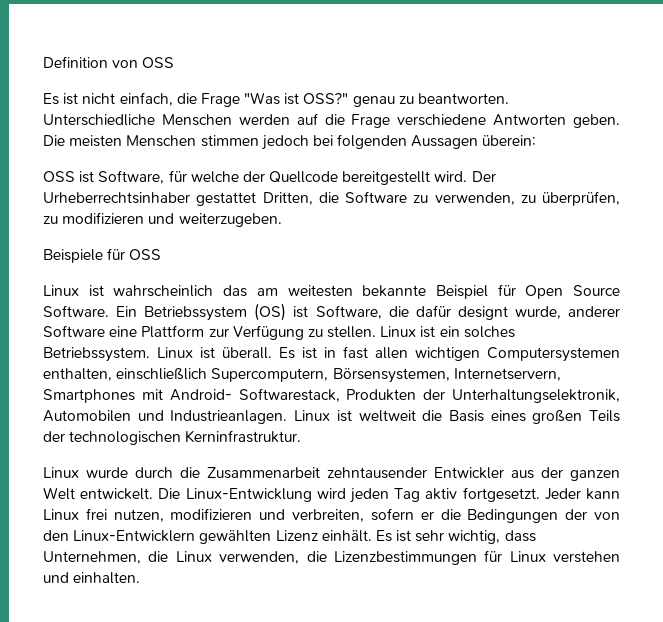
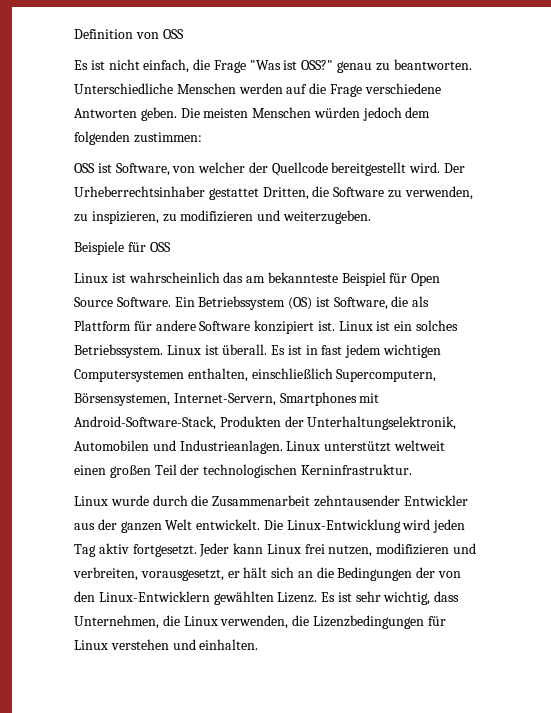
[200,134,537,150] stimmen jedoch bei folgenden Aussagen überein: -> [313,107,431,121] [74,131,202,145] würden jedoch dem folgenden zustimmen:
[168,170,239,183] für welche -> [172,162,246,173] von welcher
[542,191,620,206] überprüfen, -> [91,211,159,224] inspizieren,
[287,285,427,297] weitesten bekannte -> [267,272,338,283] bekannteste
[415,305,621,320] [43,325,377,340] dafür designt wurde, anderer Software eine Plattform zur Verfügung zu stellen. -> [412,296,430,307] [74,320,335,334] als Plattform für andere Software konzipiert ist.
[375,347,408,359] allen -> [345,344,382,358] jedem
[453,368,561,381] Internetservern, -> [173,393,276,406] Internet-Servern,
[169,388,340,402] Android- Softwarestack, -> [74,416,216,430] Android-Software-Stack,
[336,410,620,424] ist weltweit die Basis eines großen Teils -> [324,440,445,452] [74,464,177,478] unterstützt weltweit einen großen Teil
[370,508,434,521] sofern er -> [140,567,313,581] vorausgesetzt, er hält sich an
[275,530,372,542] Lizenz einhält. -> [277,592,318,603] Lizenz.
[333,551,477,565] Lizenzbestimmungen -> [312,615,424,629] Lizenzbedingungen

